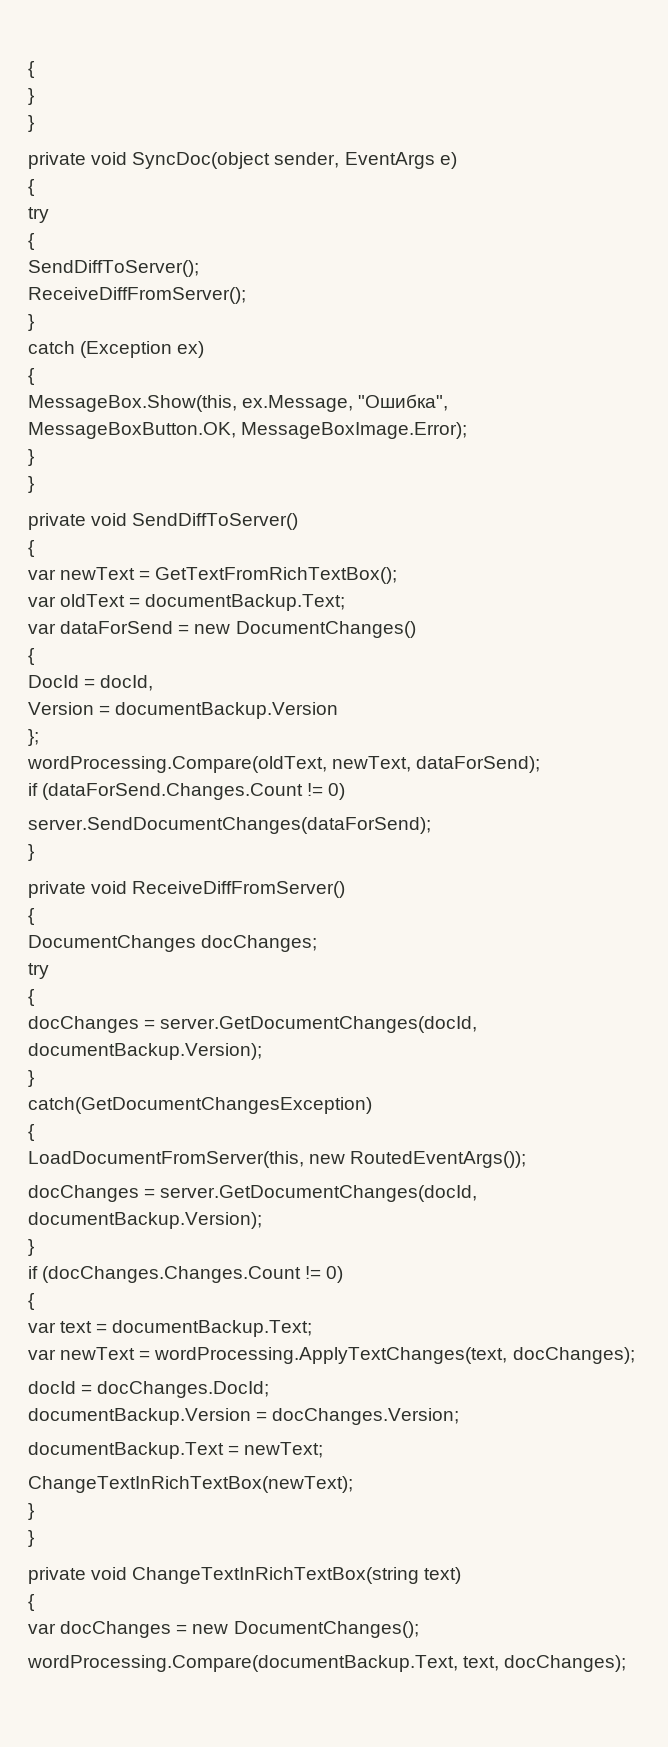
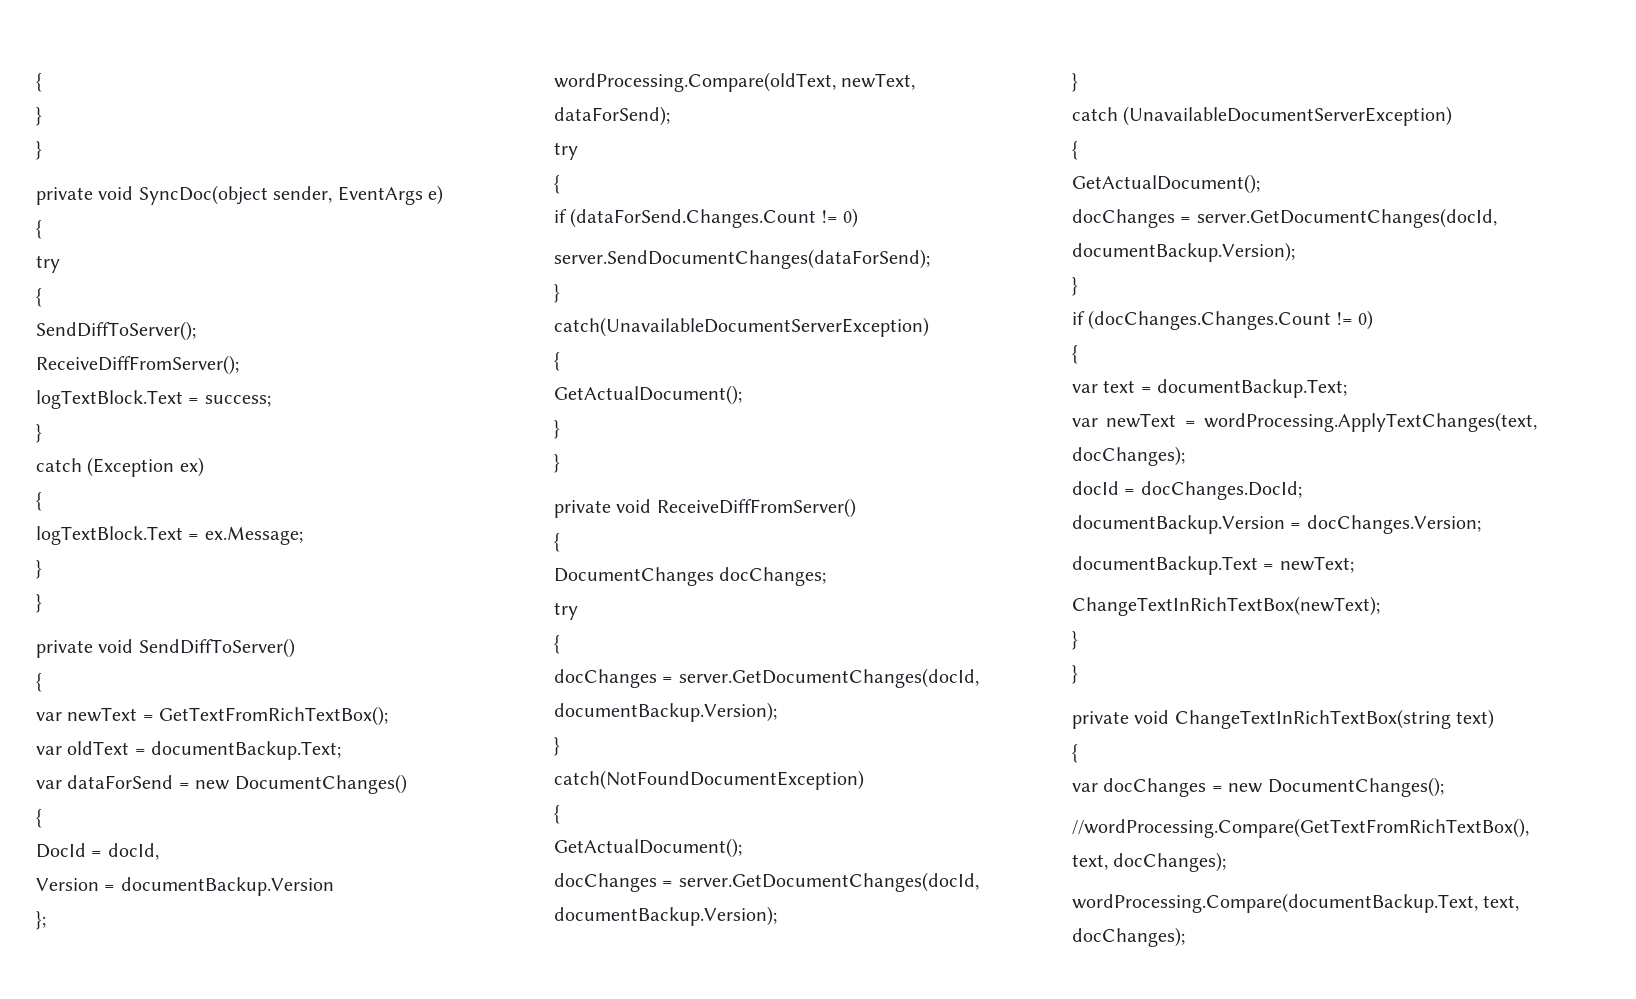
(246, 295) none -> [36,390,271,409] // logTextBlock.Text = success;
[28,394,449,412] [28,422,468,439] MessageBox.Show(this, ex.Message, "Ошибка", MessageBoxButton.OK, MessageBoxImage.Error); -> [36,526,303,545] logTextBlock.Text = ex.Message;
(541, 764) none -> [554,142,578,160] [554,175,560,194] // try // {
(34, 852) none -> [554,317,929,337] [554,352,560,371] [554,385,742,405] [554,420,560,439] [554,454,560,473] // catch(UnavailableDocumentServerException) // { // GetActualDocument(); // } // }
[28,1097,372,1114] [28,1124,35,1141] [28,1151,527,1168] catch(GetDocumentChangesException) // { // LoadDocumentFromServer(this, new RoutedEventArgs()); -> [554,770,864,790] [554,805,560,824] [554,838,742,858] [554,872,979,892] [554,906,777,926] [1072,73,1078,92] [1072,106,1453,126] [1072,141,1078,160] [1072,174,1260,194] catch(NotFoundDocumentException) // { // GetActualDocument(); // docChanges = server.GetDocumentChanges(docId, documentBackup.Version); // } // catch (UnavailableDocumentServerException) // { // GetActualDocument();
(419, 1629) none -> [1072,818,1529,838] [1072,852,1227,872] // //wordProcessing.Compare(GetTextFromRichTextBox(), text, docChanges);

